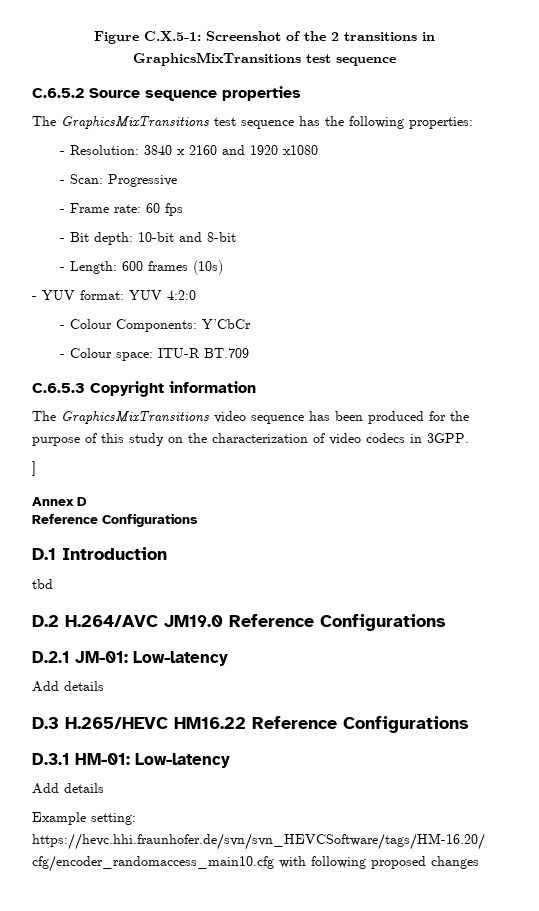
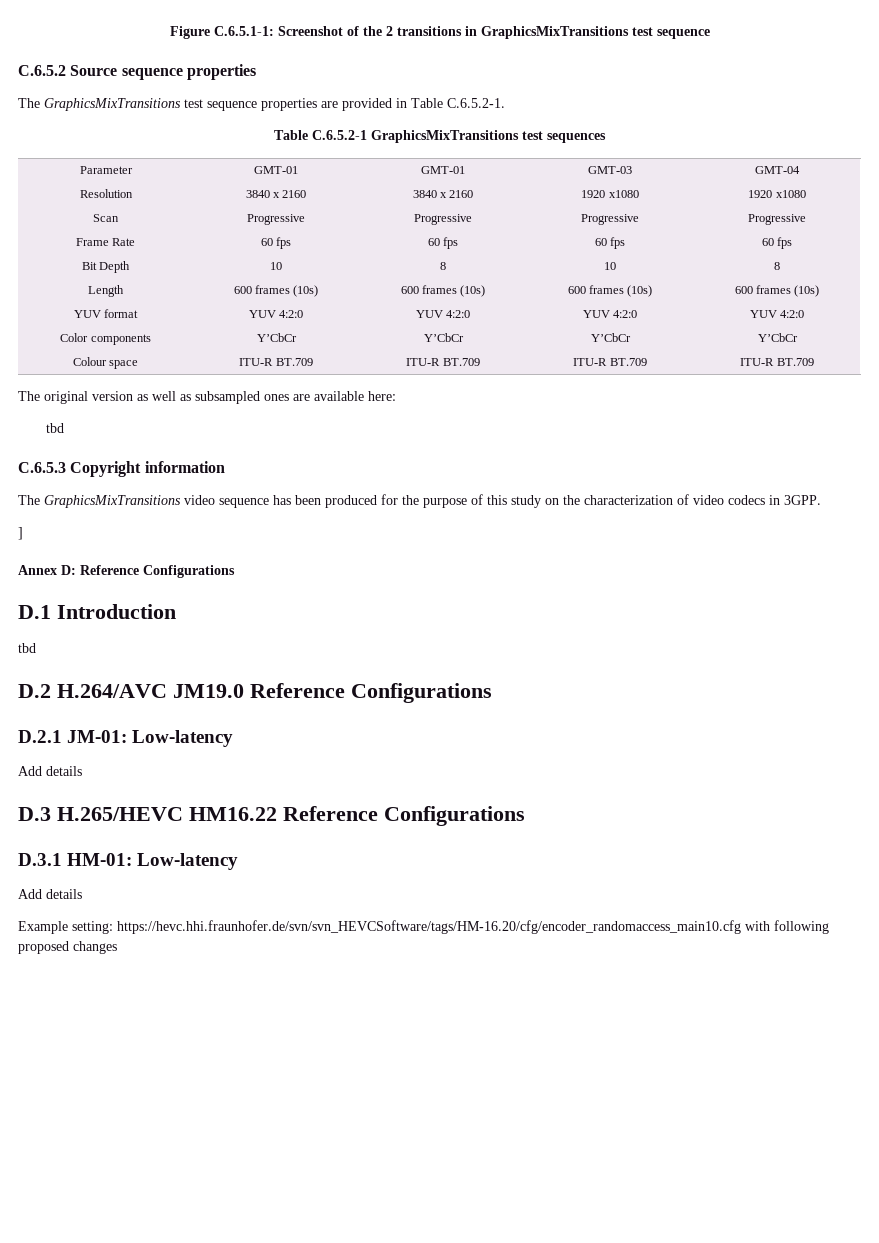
[144,31,201,41] C.X.5-1: -> [213,26,274,36] C.6.5.1-1:
[299,116,473,129] [59,145,318,155] [59,174,177,187] [59,203,183,216] [59,232,236,245] [59,260,223,275] [32,290,196,300] [59,319,251,332] [59,348,249,361] has the following properties: // - Resolution: 3840 x 2160 and 1920 x1080 // - Scan: Progressive // - Frame rate: 60 fps // - Bit depth: 10-bit and 8-bit // - Length: 600 frames (10s) // - YUV format: YUV 4:2:0 // - Colour Components: Y’CbCr // - Colour space: ITU-R BT.709 -> [261,98,505,111] [274,130,606,143] [79,166,133,174] [254,166,298,174] [421,166,465,174] [588,166,632,174] [755,166,800,174] [79,189,133,198] [245,190,307,198] [412,190,474,198] [581,190,639,198] [748,190,806,198] [93,214,119,222] [247,214,305,225] [414,214,472,225] [581,214,639,225] [748,214,806,225] [75,238,136,246] [260,237,292,249] [427,237,459,249] [594,237,626,249] [761,237,793,249] [81,261,131,273] [270,262,282,270] [440,262,446,270] [604,262,616,270] [774,262,780,270] [88,285,124,297] [233,285,319,297] [400,285,486,297] [567,285,653,297] [734,285,820,297] [73,309,139,318] [248,310,304,318] [415,310,471,318] [582,310,638,318] [749,310,805,318] [60,333,151,345] [256,333,297,342] [423,333,464,342] [590,333,631,342] [757,333,798,342] [72,357,139,369] [239,358,313,366] [406,358,480,366] [573,358,647,366] [740,358,814,366] [18,391,396,404] [45,423,64,433] properties are provided in Table C.6.5.2-1. // Table C.6.5.2-1 GraphicsMixTransitions test sequences // Parameter | GMT-01 | GMT-01 | GMT-03 | GMT-04 // Resolution | 3840 x 2160 | 3840 x 2160 | 1920 x1080 | 1920 x1080 // Scan | Progressive | Progressive | Progressive | Progressive // Frame Rate | 60 fps | 60 fps | 60 fps | 60 fps // Bit Depth | 10 | 8 | 10 | 8 // Length | 600 frames (10s) | 600 frames (10s) | 600 frames (10s) | 600 frames (10s) // YUV format | YUV 4:2:0 | YUV 4:2:0 | YUV 4:2:0 | YUV 4:2:0 // Color components | Y’CbCr | Y’CbCr | Y’CbCr | Y’CbCr // Colour space | ITU-R BT.709 | ITU-R BT.709 | ITU-R BT.709 | ITU-R BT.709 // The original version as well as subsampled ones are available here: // tbd
[77,497,87,506] D // -> [61,565,76,575] D:

